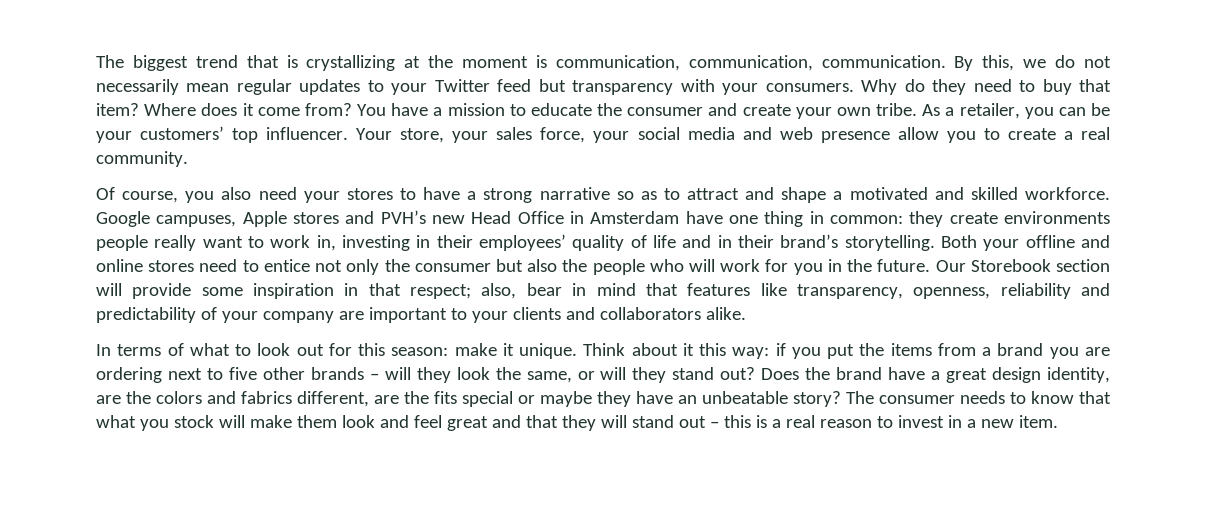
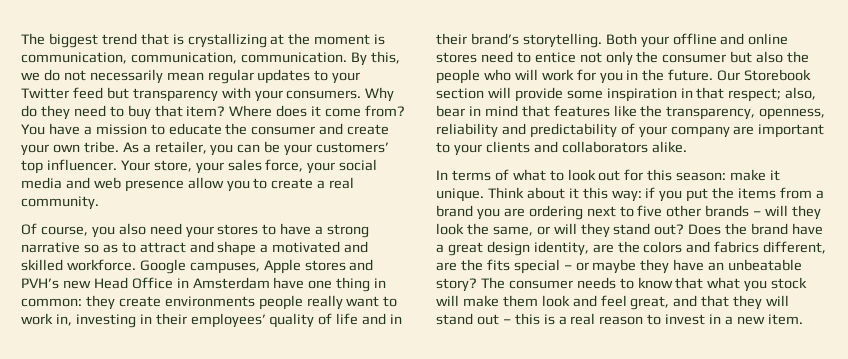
(787, 289) none -> [640,105,663,117] the
(513, 399) none -> [563,265,572,270] –
[446,416,488,431] great -> [630,296,670,310] great,

